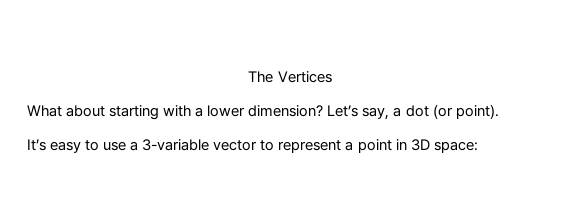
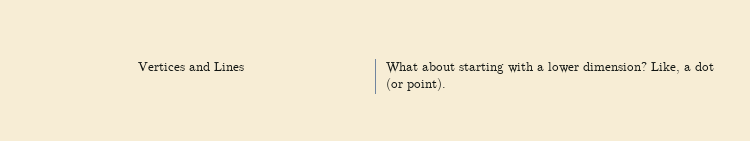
[248,71,274,83] The -> (138, 66) none
(332, 77) none -> [189,62,244,71] and Lines
[327,105,390,120] Let’s say, -> [651,62,680,74] Like,
[27,139,478,153] // It’s easy to use a 3-variable vector to represent a point in 3D space: -> (446, 84) none

